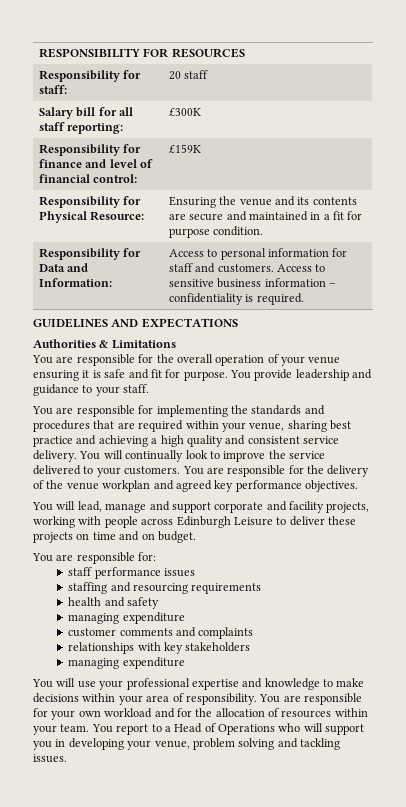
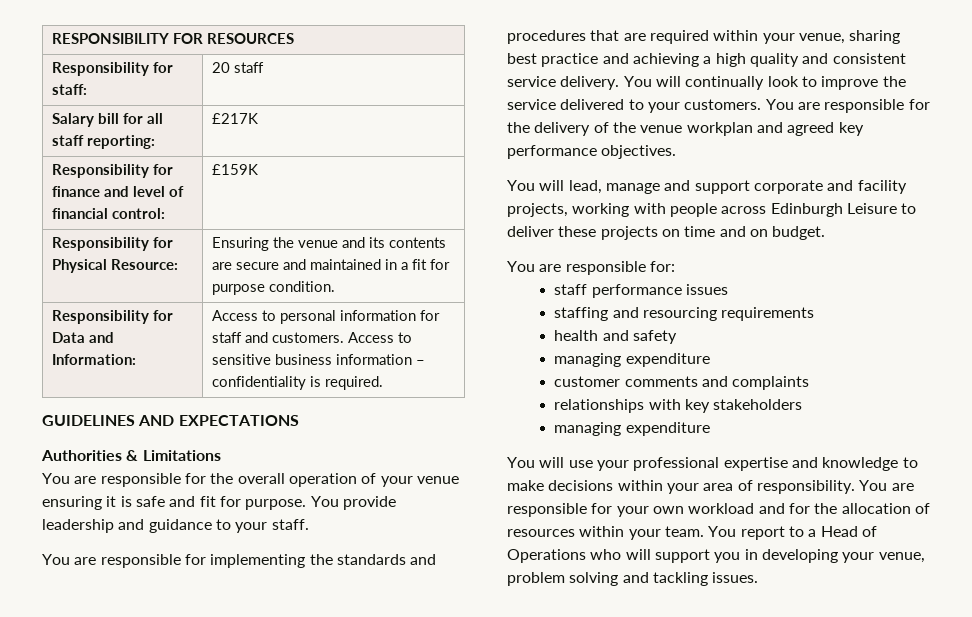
[168,108,201,116] £300K -> [211,113,258,124] £217K

